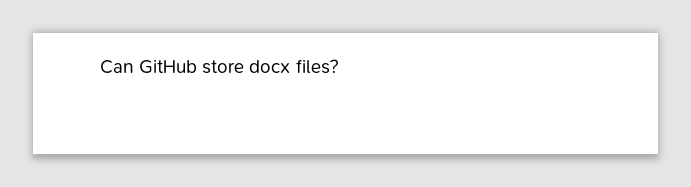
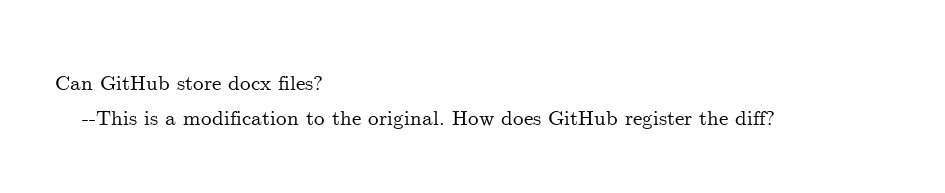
(338, 66) none -> [82,111,776,129] // --This is a modification to the original. How does GitHub register the diff?

